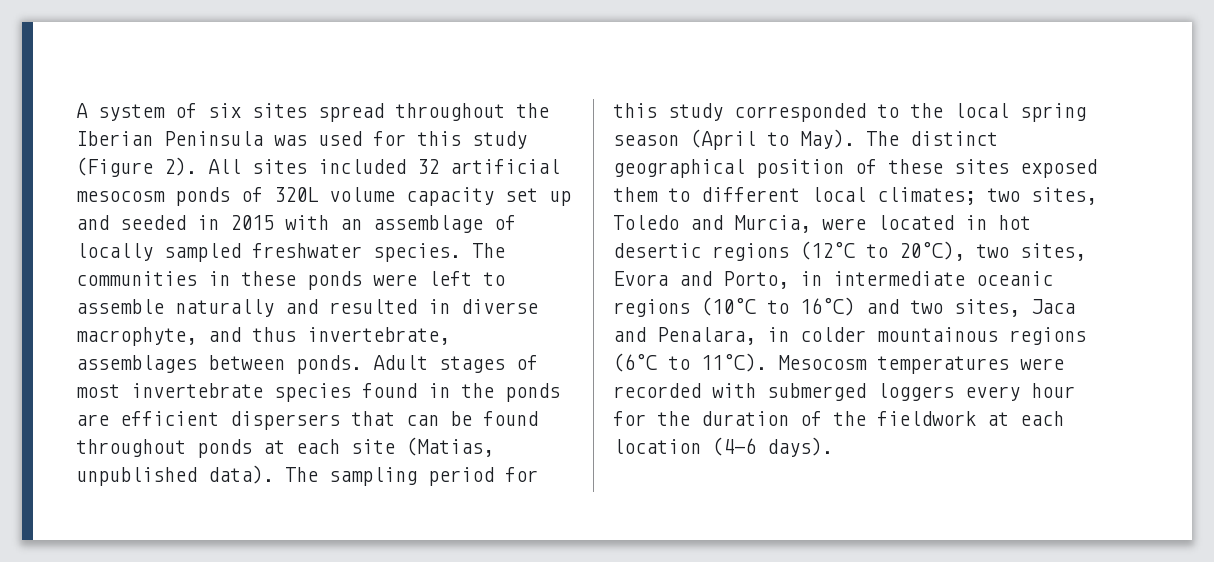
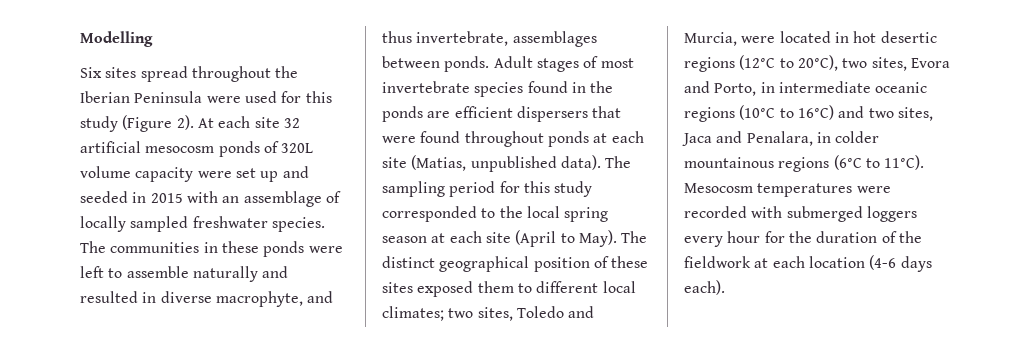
[76,103,241,121] A system of six -> [80,31,153,47] [80,67,102,78] Modelling // Six
[274,135,307,146] was -> [206,96,241,103] were
[208,159,406,174] All sites included -> [197,116,280,128] At each site
(494, 196) none -> [197,171,232,178] were
[406,411,472,426] can be -> [382,136,416,143] were
(679, 140) none -> [431,231,511,243] at each site
[767,437,833,457] days). -> [900,256,932,272] [684,280,725,295] days each).

